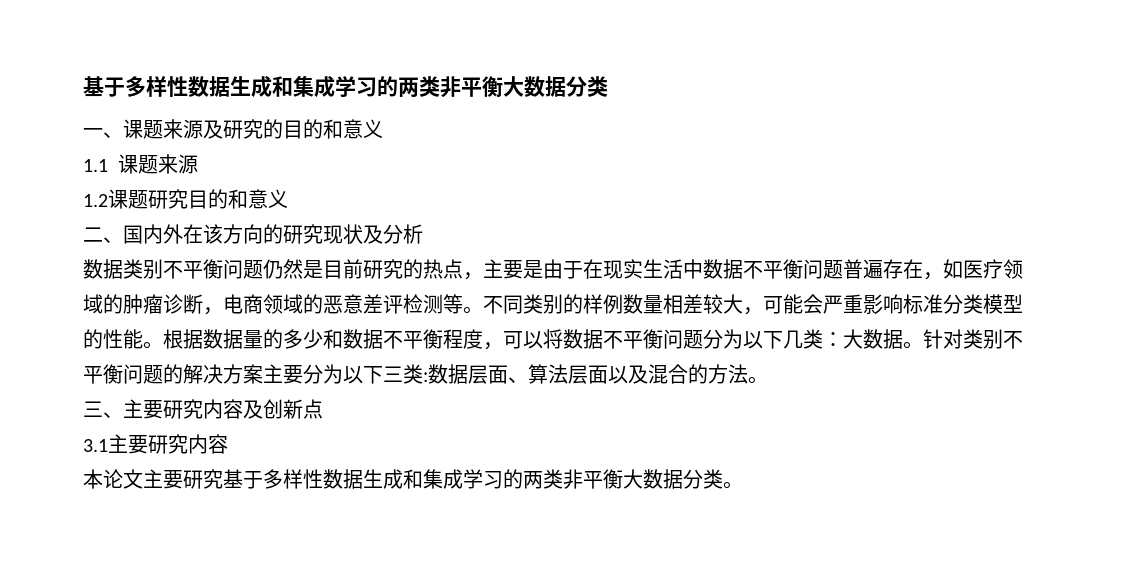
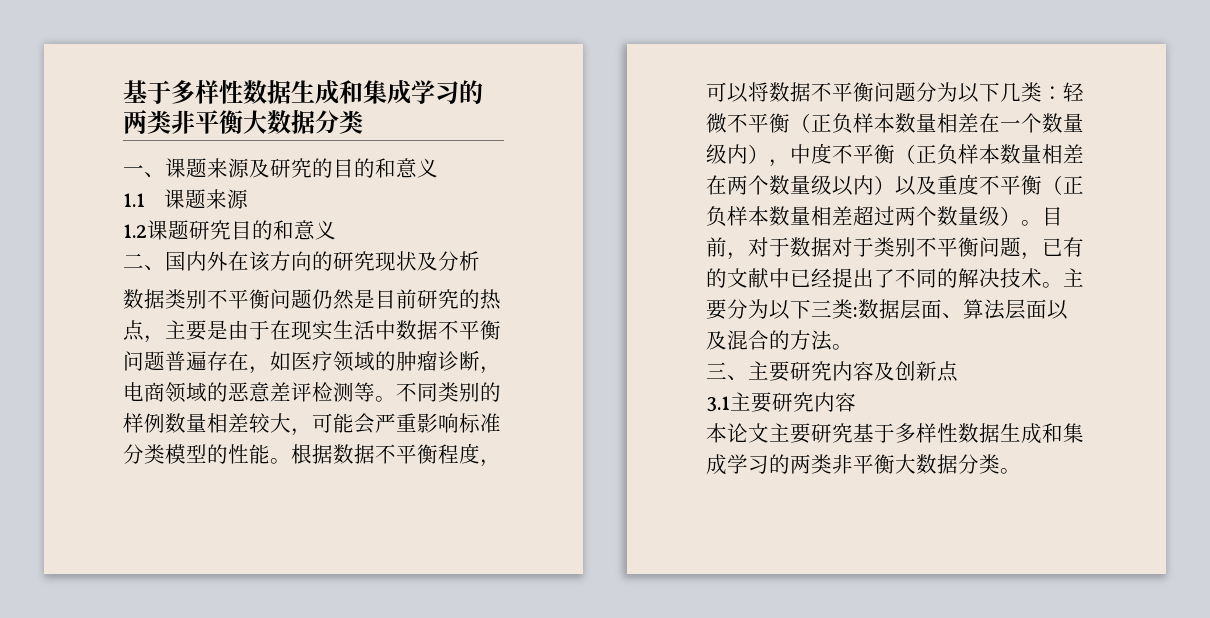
[243,329,383,349] 量的多少和数据 -> (375, 454) none
[843,329,1023,349] [83,364,263,384] 大数据。针对类别不平衡问题的解决方案 -> [1063,82,1084,102] [706,113,1084,134] [706,143,1084,167] [706,174,1084,196] [706,206,1063,227] [706,237,1084,260] [706,268,1063,288] 轻微不平衡（正负样本数量相差在一个数量级内），中度不平衡（正负样本数量相差在两个数量级以内）以及重度不平衡（正负样本数量相差超过两个数量级）。目前，对于数据对于类别不平衡问题，已有的文献中已经提出了不同的解决技术。

